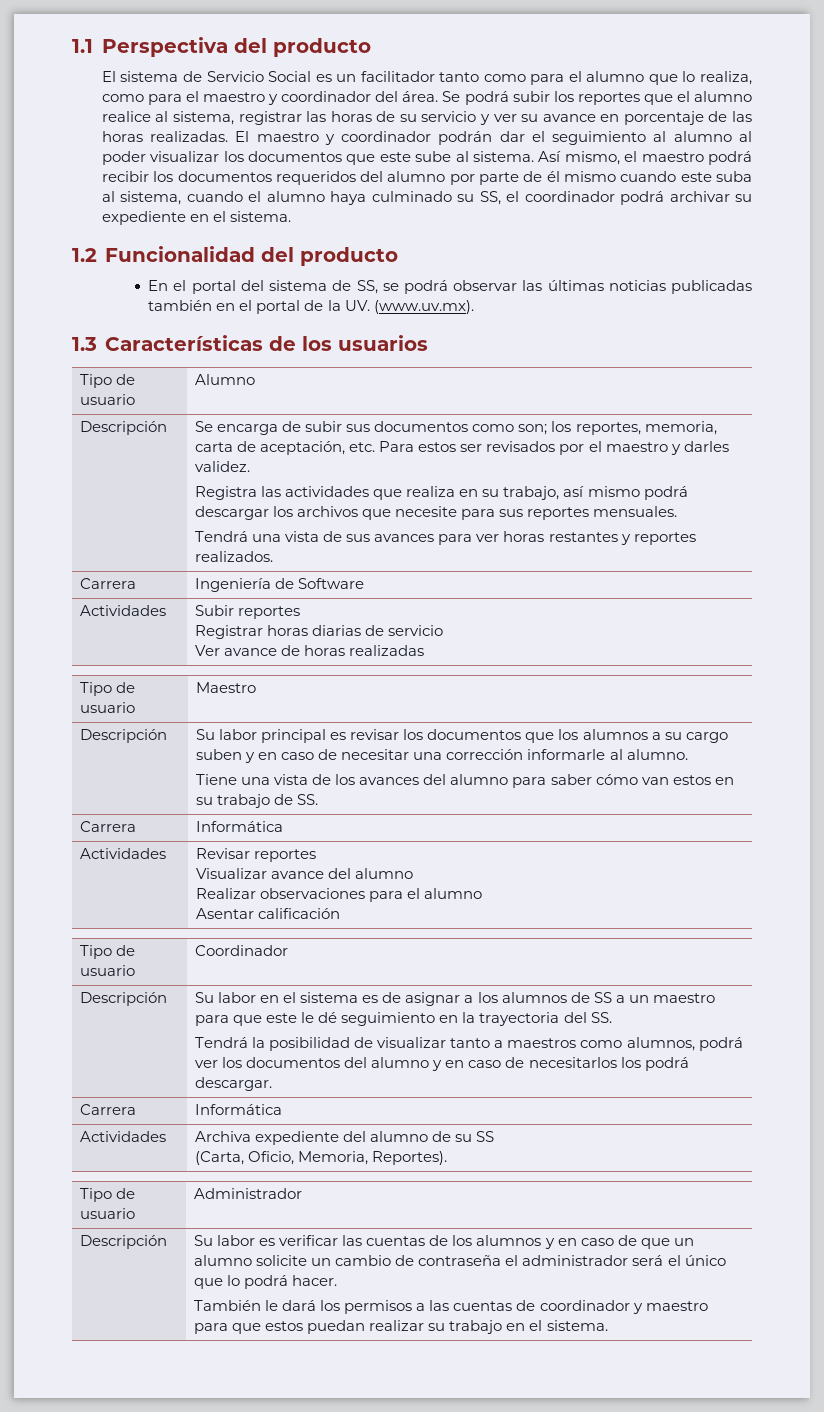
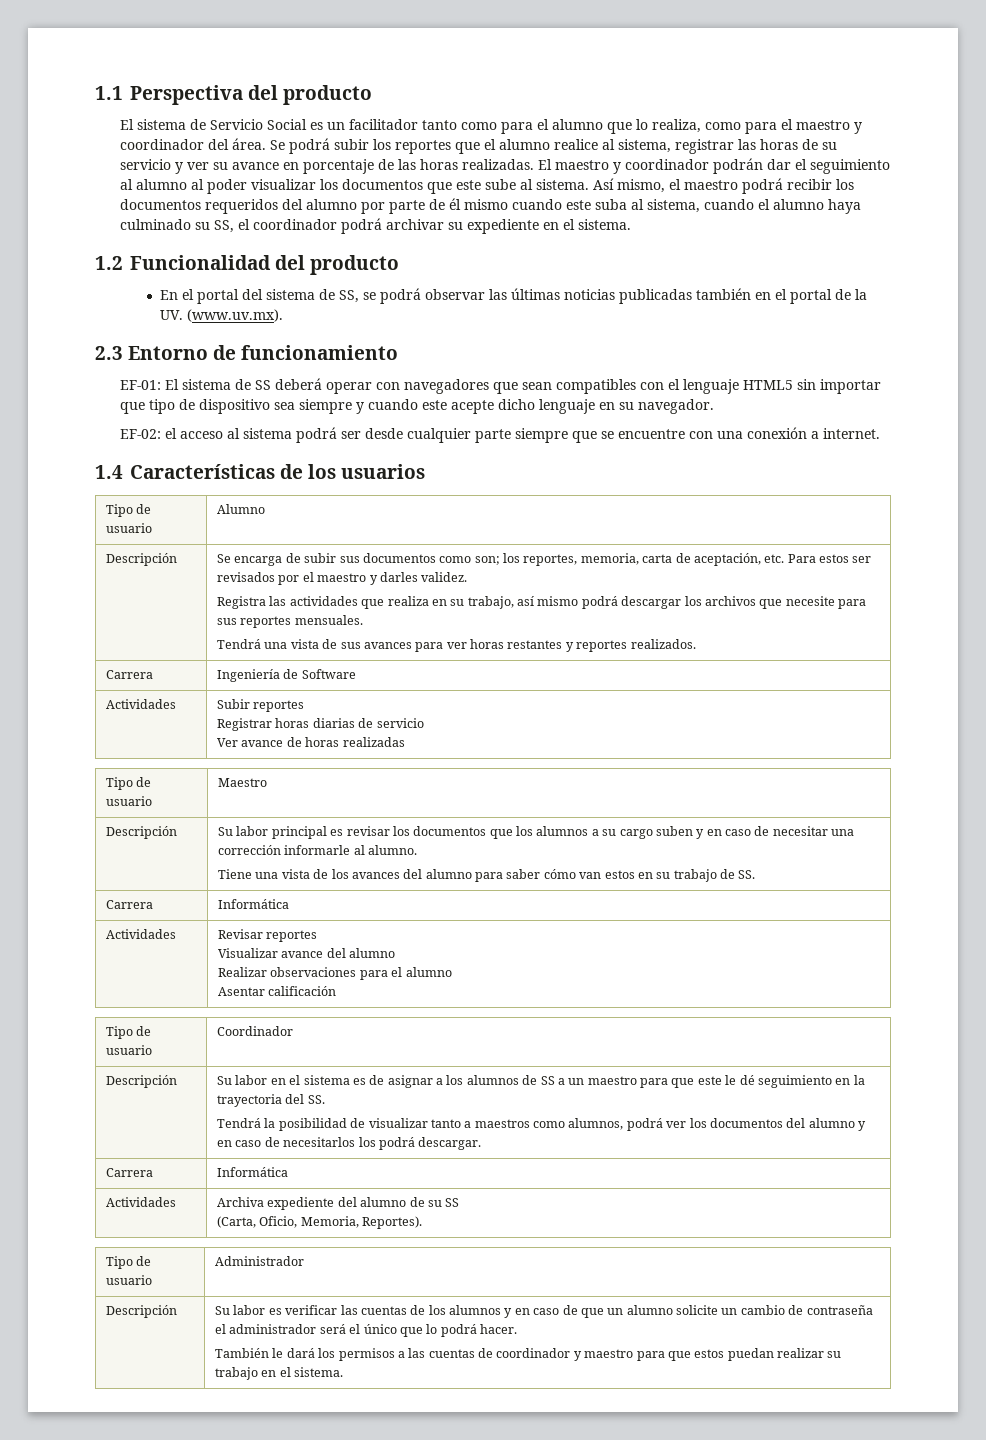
[72,337,97,351] 1.3 -> [95,345,399,360] [119,378,881,394] [119,399,714,414] [119,427,880,443] [95,465,123,479] 2.3 Entorno de funcionamiento // EF-01: El sistema de SS deberá operar con navegadores que sean compatibles con el lenguaje HTML5 sin importar que tipo de dispositivo sea siempre y cuando este acepte dicho lenguaje en su navegador. // EF-02: el acceso al sistema podrá ser desde cualquier parte siempre que se encuentre con una conexión a internet. // 1.4

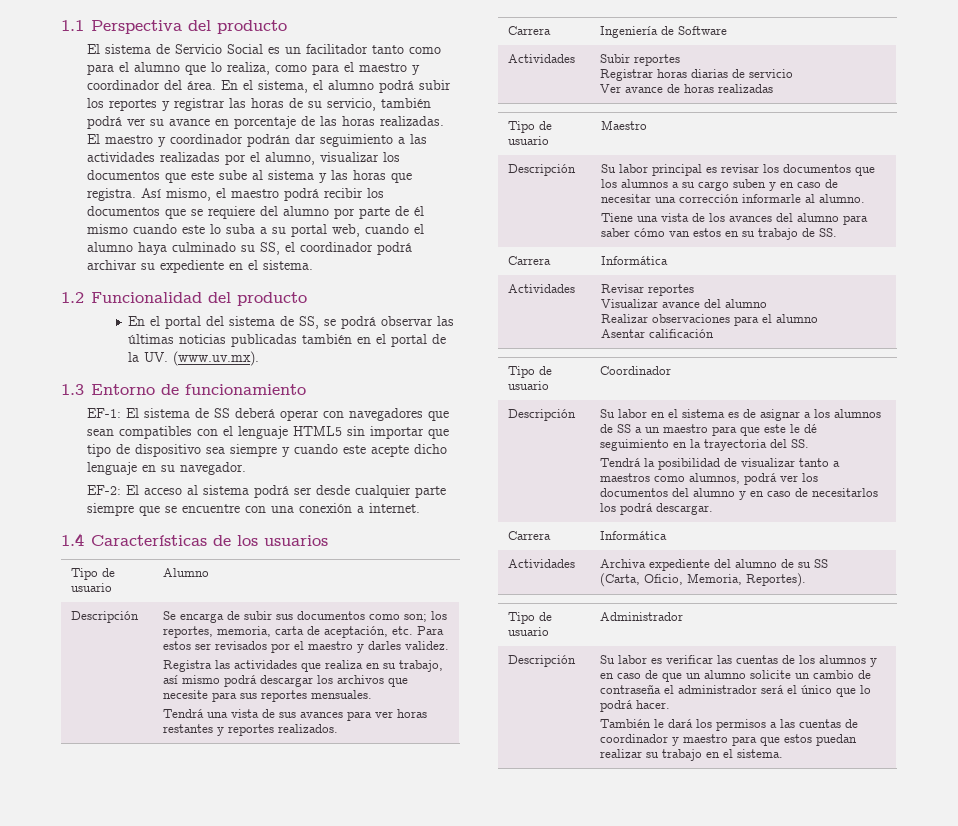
[269,138,671,154] Se podrá subir los reportes que el alumno realice al sistema, -> [220,80,451,93] [86,98,170,111] En el sistema, el alumno podrá subir los reportes y
[119,159,183,174] servicio y -> [326,98,431,111] [86,116,122,129] servicio, también podrá
[794,159,890,174] [119,179,247,194] el seguimiento al alumno al poder -> [319,134,427,147] [86,152,315,165] seguimiento a las actividades realizadas por el alumno,
[535,179,589,190] sistema. -> [267,170,412,183] [86,188,136,201] sistema y las horas que registra.
[204,199,278,214] requeridos -> [164,206,255,219] que se requiere
[594,199,700,213] suba al sistema, -> [209,224,360,237] lo suba a su portal web,
[95,346,123,360] 2.3 -> [61,384,84,395] 1.3
[119,380,161,390] EF-01: -> [86,408,121,418] EF-1:
[119,428,177,439] EF-02: el -> [86,485,139,495] EF-2: El

